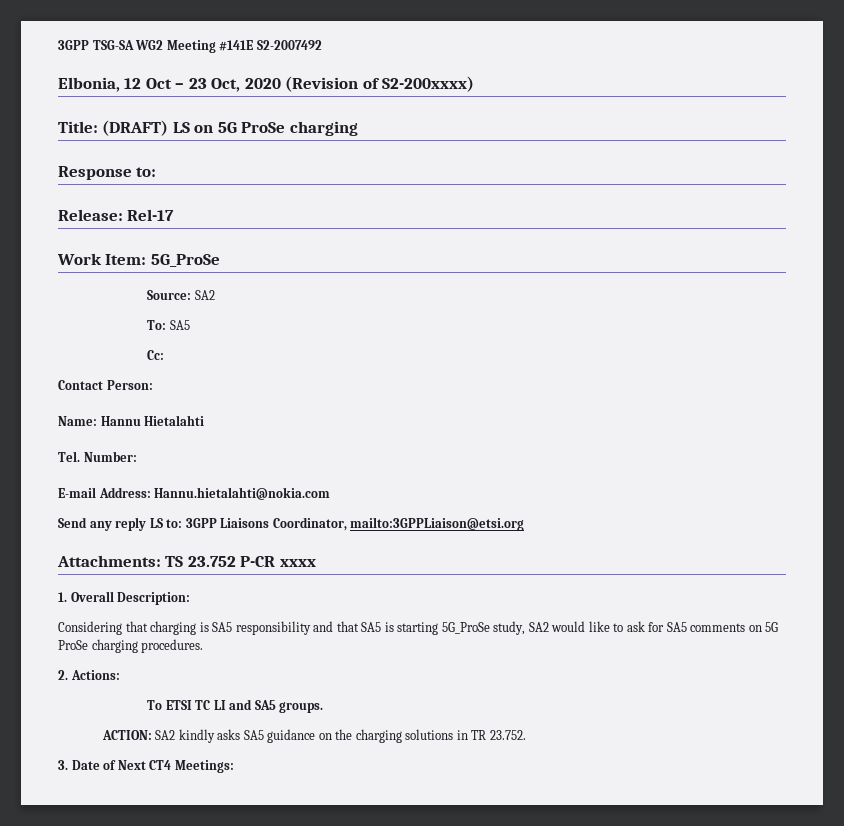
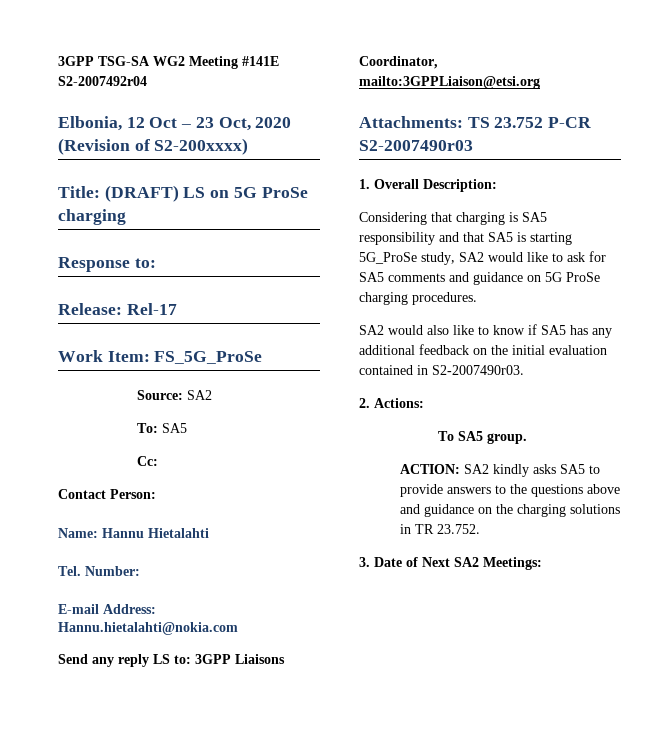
[256,40,322,50] S2-2007492 -> [58,76,147,86] S2-2007492r04
[150,254,220,267] 5G_ProSe -> [154,351,263,364] FS_5G_ProSe
[279,559,316,567] xxxx -> [359,140,473,151] S2-2007490r03
(746, 627) none -> [449,272,523,285] and guidance
[58,670,120,680] [147,699,324,713] 2. Actions: // To ETSI TC LI and SA5 groups. -> [359,324,612,338] [359,344,607,355] [359,365,524,375] [359,398,424,408] [437,431,527,444] SA2 would also like to know if SA5 has any additional feedback on the initial evaluation contained in S2-2007490r03. // 2. Actions: // To SA5 group.
(264, 735) none -> [588,465,600,474] [399,484,620,497] [399,504,420,514] to provide answers to the questions above and
[149,760,172,770] CT4 -> [454,557,479,567] SA2

